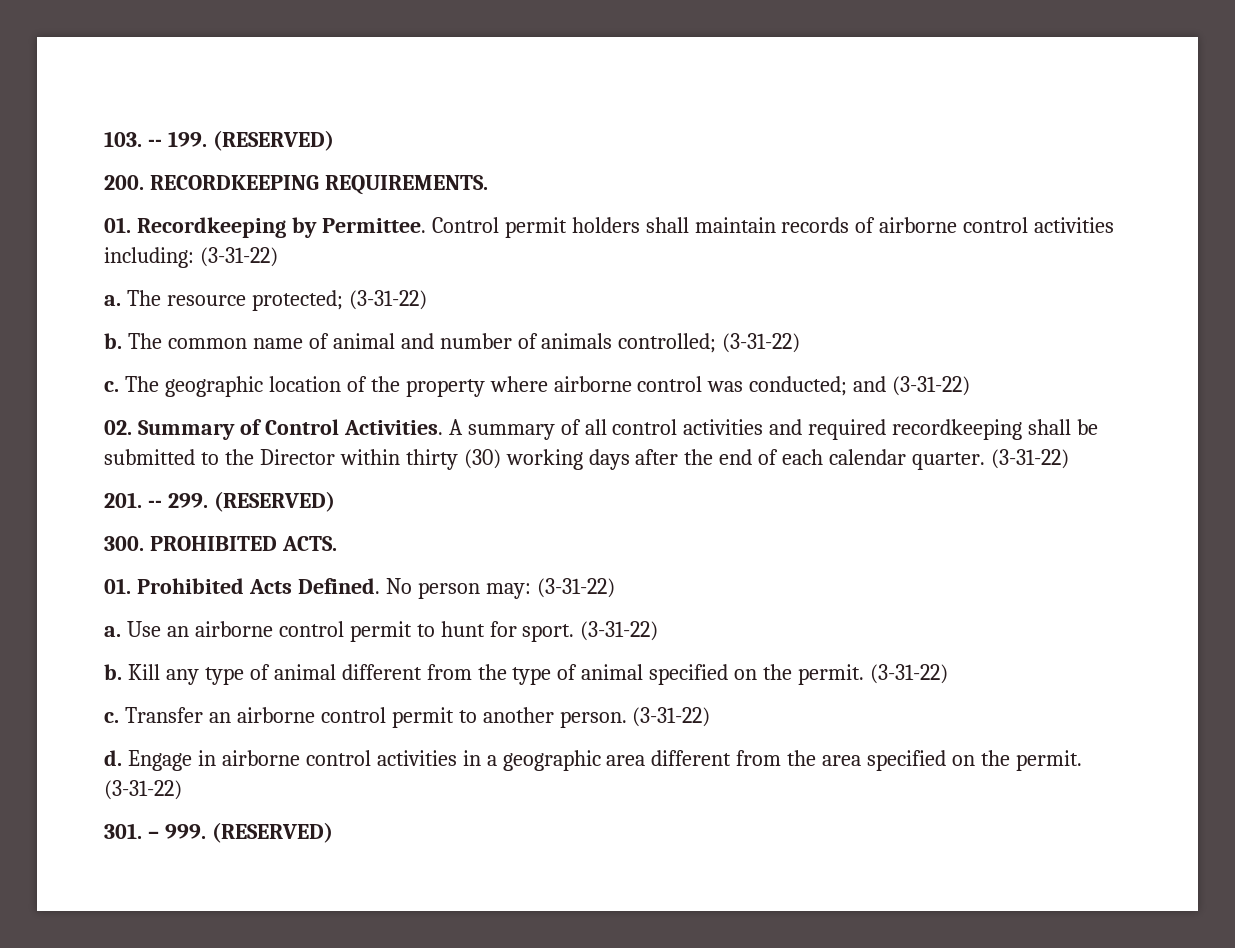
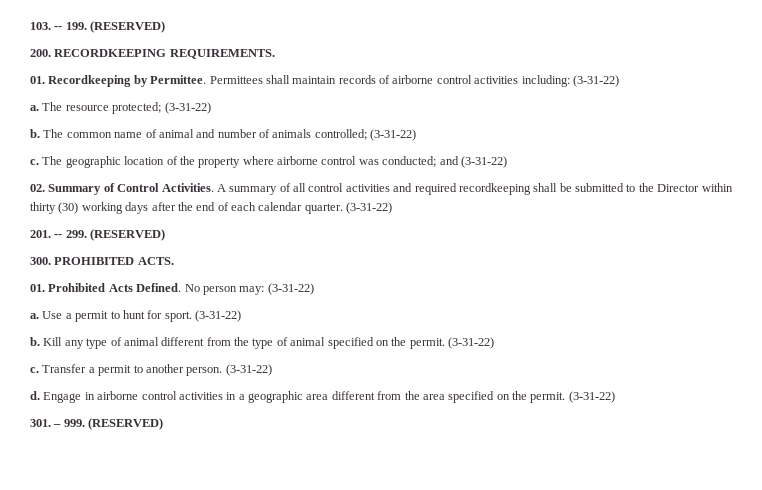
[431,217,640,238] Control permit holders -> [209,76,263,84] Permittees
[166,621,344,637] an airborne control -> [65,313,72,319] a
[208,707,386,723] an airborne control -> [88,367,95,373] a

